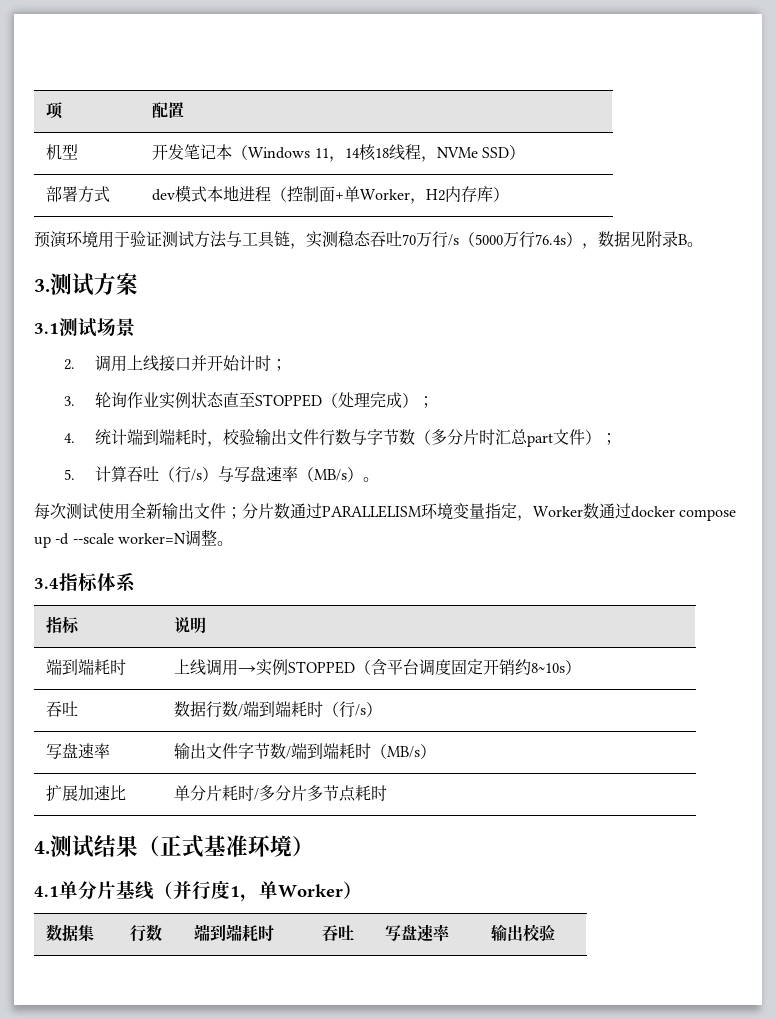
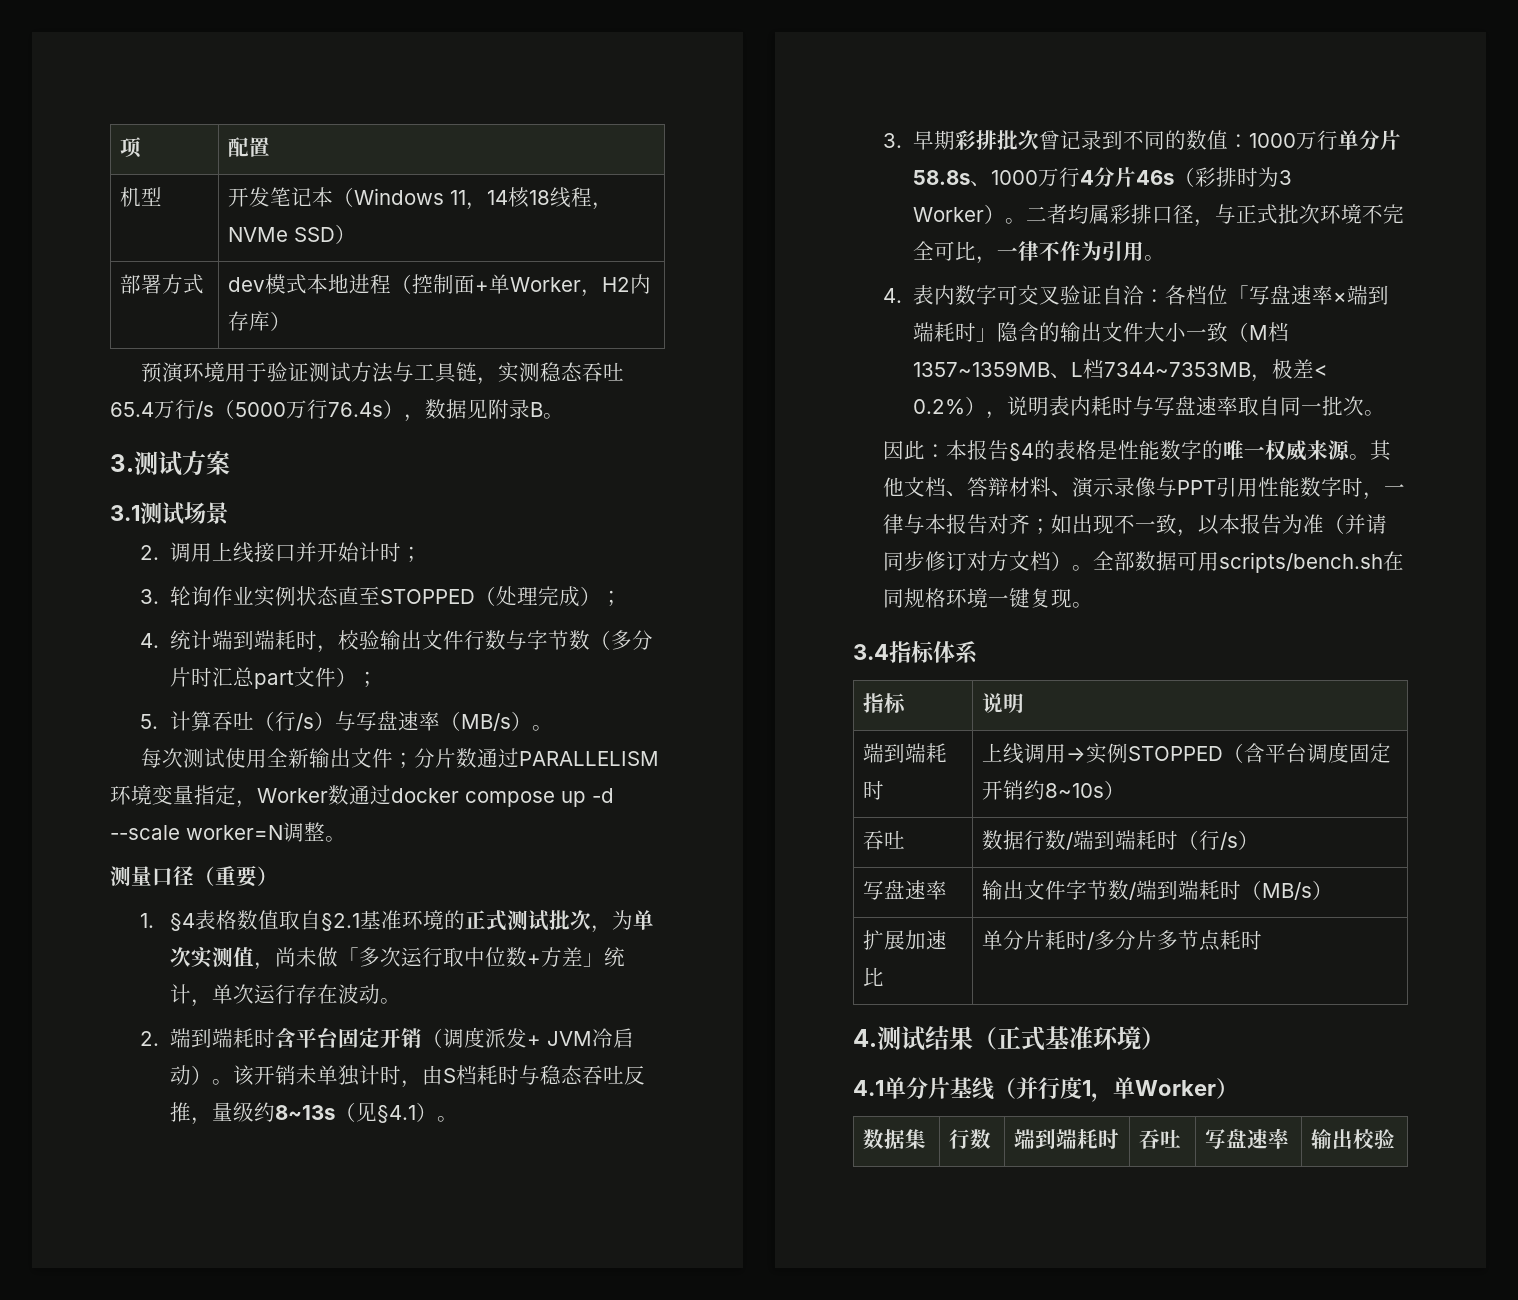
[402,234,416,245] 70 -> [110,402,154,417] 65.4
(233, 543) none -> [110,866,278,887] [140,910,655,933] [170,947,626,970] [170,984,402,1007] [140,1027,635,1048] [170,1065,646,1088] [170,1102,459,1125] [883,130,1402,150] [913,167,1293,187] [913,204,1405,227] [913,241,1166,264] [883,285,1390,305] [913,322,1290,342] [913,359,1329,382] [913,396,1386,419] [883,440,1393,461] [883,477,1406,500] [883,514,1388,537] [883,551,1405,573] [883,588,1094,608] // 测量口径（重要） // 1. §4表格数值取自§2.1基准环境的正式测试批次，为单次实测值，尚未做「多次运行取中位数+方差」统计，单次运行存在波动。 // 2.端到端耗时含平台固定开销（调度派发+ JVM冷启动）。该开销未单独计时，由S档耗时与稳态吞吐反推，量级约8~13s（见§4.1）。 // 3.早期彩排批次曾记录到不同的数值：1000万行单分片58.8s、1000万行4分片46s（彩排时为3 Worker）。二者均属彩排口径，与正式批次环境不完全可比，一律不作为引用。 // 4.表内数字可交叉验证自洽：各档位「写盘速率×端到端耗时」隐含的输出文件大小一致（M档1357~1359MB、L档7344~7353MB，极差< 0.2%），说明表内耗时与写盘速率取自同一批次。 // 因此：本报告§4的表格是性能数字的唯一权威来源。其他文档、答辩材料、演示录像与PPT引用性能数字时，一律与本报告对齐；如出现不一致，以本报告为准（并请同步修订对方文档）。全部数据可用scripts/bench.sh在同规格环境一键复现。

